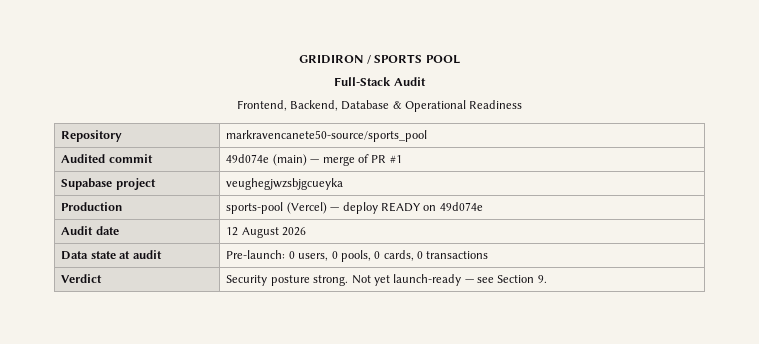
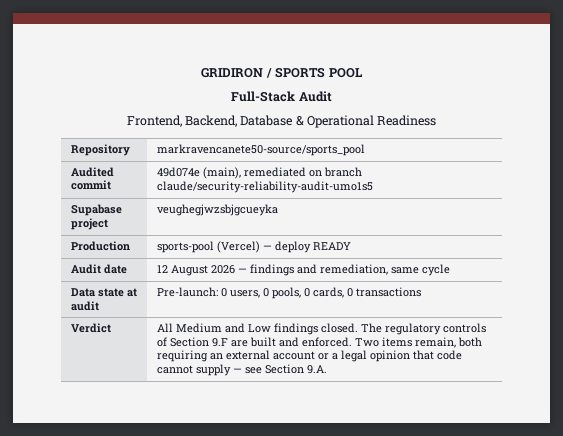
[272,154,402,166] (main) — merge of PR #1 -> [202,167,362,179] [156,181,373,193] (main), remediated on branch claude/security-reliability-audit-umo1s5
[423,202,483,211] on 49d074e -> (351, 246) none
(307, 231) none -> [237,264,450,276] — findings and remediation, same cycle
[226,274,462,286] Security posture strong. Not yet launch-ready -> [156,323,486,335] [156,337,482,348] [156,350,462,362] [156,364,231,376] All Medium and Low findings closed. The regulatory controls of Section 9.F are built and enforced. Two items remain, both requiring an external account or a legal opinion that code cannot supply
[537,275,547,283] 9. -> [306,365,327,374] 9.A.

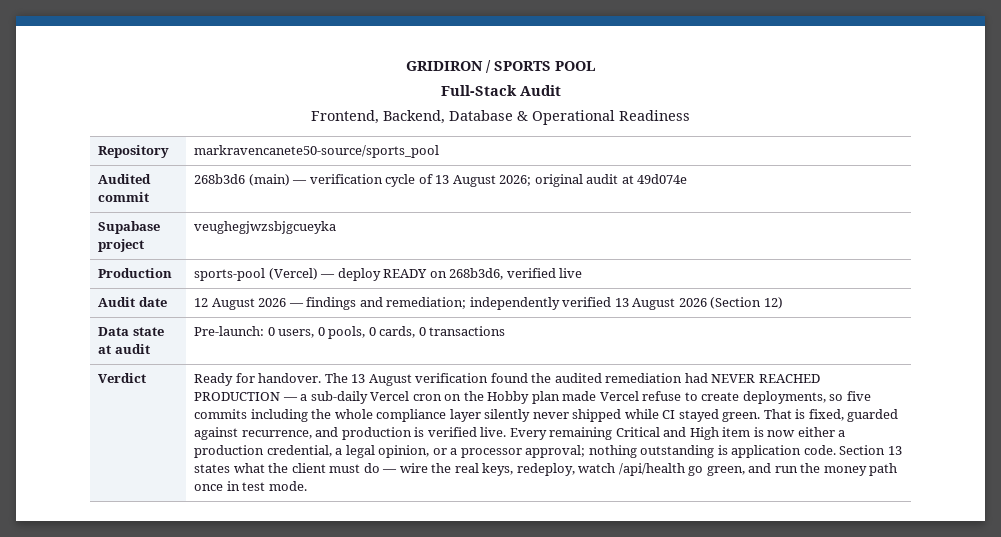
[156,167,362,179] [156,181,373,193] 49d074e (main), remediated on branch claude/security-reliability-audit-umo1s5 -> [194,174,688,187] 268b3d6 (main) — verification cycle of 13 August 2026; original audit at 49d074e
(351, 246) none -> [429,268,583,280] on 268b3d6, verified live
[319,264,450,276] remediation, same cycle -> [386,297,783,310] remediation; independently verified 13 August 2026 (Section 12)
[156,323,486,335] [156,337,482,348] [156,350,462,362] [156,364,327,376] All Medium and Low findings closed. The regulatory controls of Section 9.F are built and enforced. Two items remain, both requiring an external account or a legal opinion that code cannot supply — see Section 9.A. -> [194,373,820,386] [194,391,871,404] [194,409,899,422] [194,427,846,440] [194,445,902,458] [194,463,898,476] [194,481,307,491] Ready for handover. The 13 August verification found the audited remediation had NEVER REACHED PRODUCTION — a sub-daily Vercel cron on the Hobby plan made Vercel refuse to create deployments, so five commits including the whole compliance layer silently never shipped while CI stayed green. That is fixed, guarded against recurrence, and production is verified live. Every remaining Critical and High item is now either a production credential, a legal opinion, or a processor approval; nothing outstanding is application code. Section 13 states what the client must do — wire the real keys, redeploy, watch /api/health go green, and run the money path once in test mode.

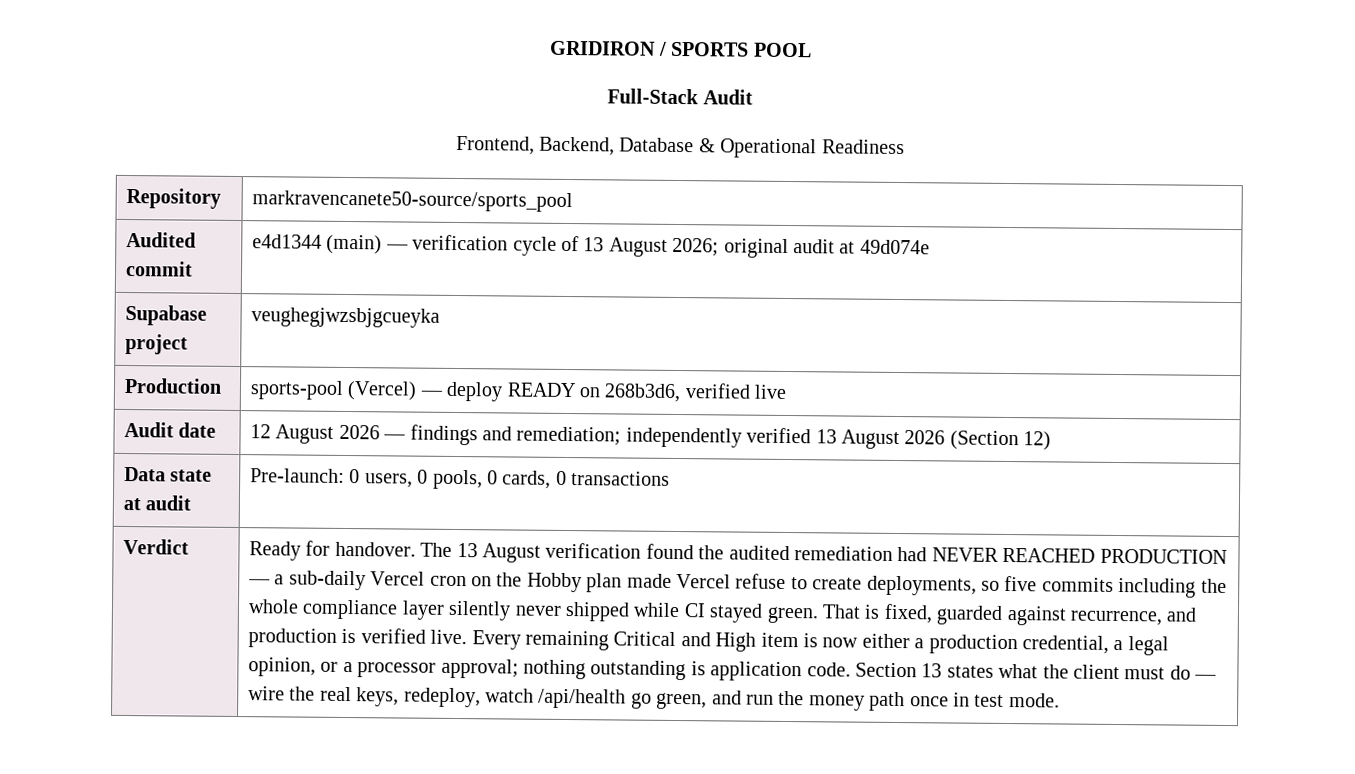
[194,174,246,184] 268b3d6 -> [251,234,322,249] e4d1344

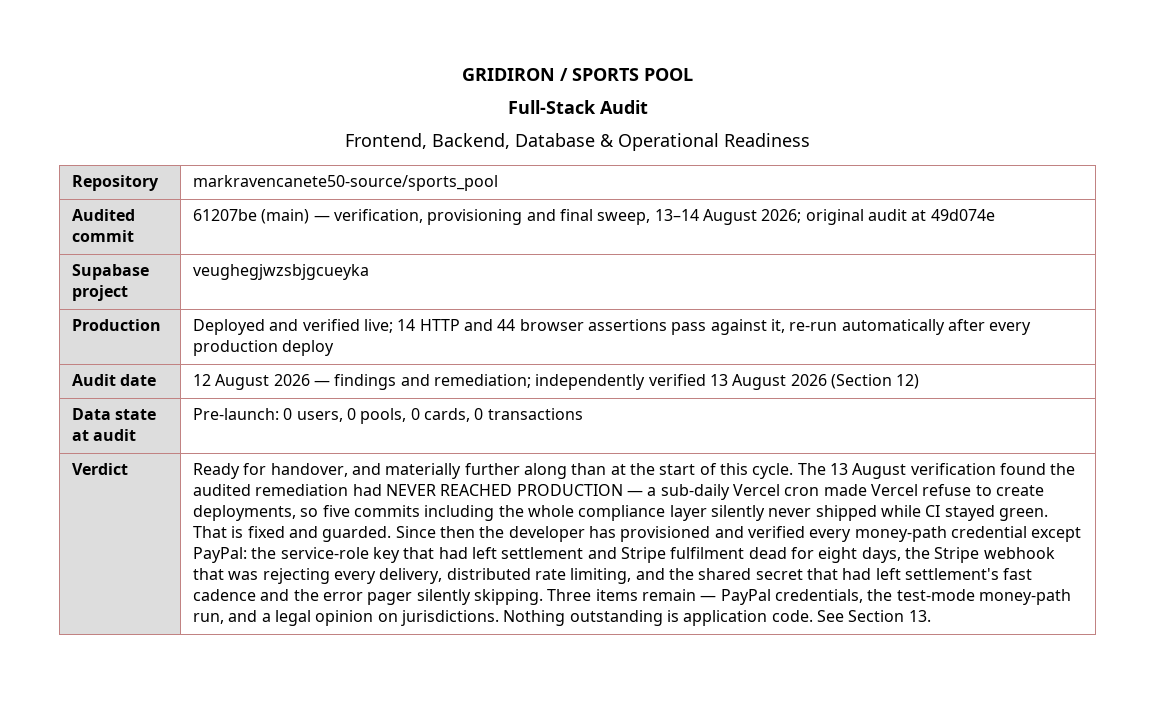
[251,234,322,249] e4d1344 -> [193,209,258,221] 61207be
[412,234,605,256] verification cycle of 13 -> [334,209,699,225] verification, provisioning and final sweep, 13–14
[249,380,788,403] sports-pool (Vercel) — deploy READY on 268b3d6, verified live -> [193,319,1032,335] [193,340,335,356] Deployed and verified live; 14 HTTP and 44 browser assertions pass against it, re-run automatically after every production deploy
[334,541,416,557] handover. -> [270,463,794,479] handover, and materially further along than at the start of this cycle.
[470,572,623,593] on the Hobby plan -> (820, 491) none
[883,603,1198,626] [247,628,1169,656] [247,657,1218,682] [247,686,1060,712] fixed, guarded against recurrence, and production is verified live. Every remaining Critical and High item is now either a production credential, a legal opinion, or a processor approval; nothing outstanding is application code. Section 13 states what the client must do — wire the real keys, redeploy, watch /api/health go green, and run the money path once in test mode. -> [247,526,1082,542] [193,547,1055,563] [193,568,1033,584] [193,589,1071,605] [193,610,931,626] fixed and guarded. Since then the developer has provisioned and verified every money-path credential except PayPal: the service-role key that had left settlement and Stripe fulfilment dead for eight days, the Stripe webhook that was rejecting every delivery, distributed rate limiting, and the shared secret that had left settlement's fast cadence and the error pager silently skipping. Three items remain — PayPal credentials, the test-mode money-path run, and a legal opinion on jurisdictions. Nothing outstanding is application code. See Section 13.

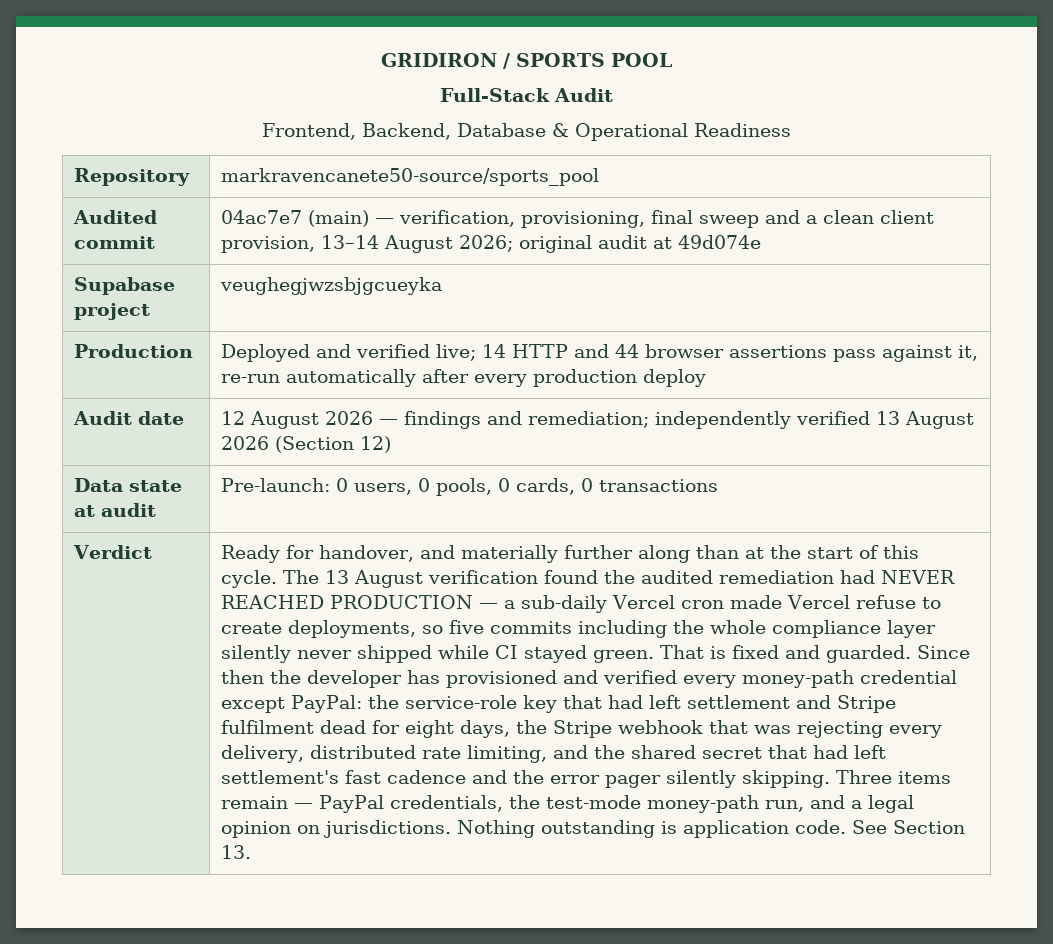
[193,209,258,221] 61207be -> [221,210,303,224] 04ac7e7
[427,209,651,225] provisioning and final sweep, -> [521,210,935,228] [221,236,316,253] provisioning, final sweep and a clean client provision,

